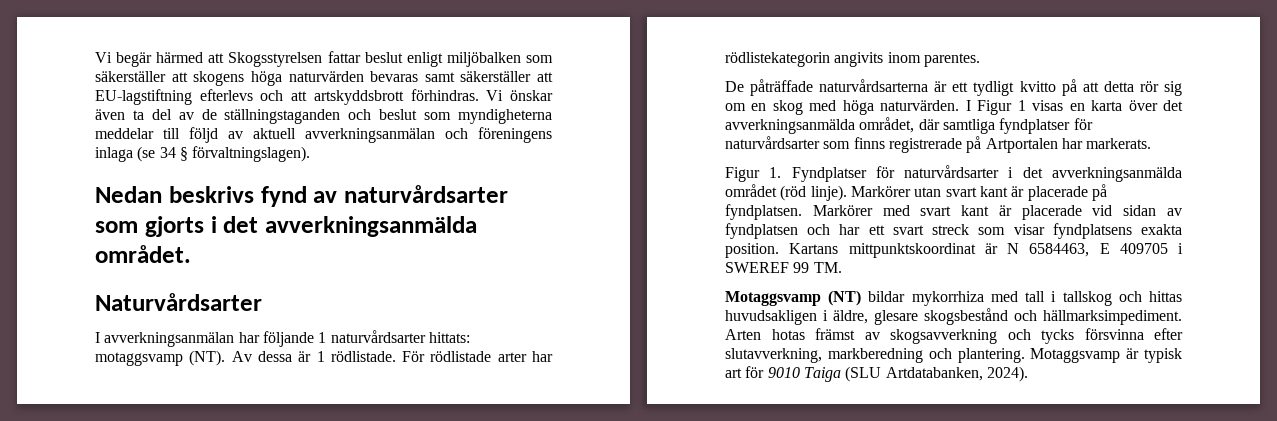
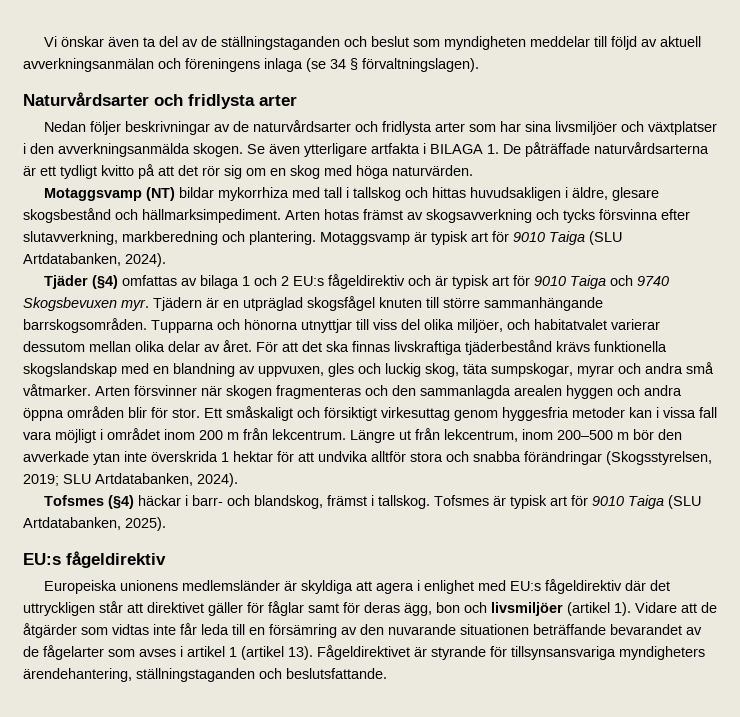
[95,51,553,67] [95,71,553,86] [95,89,504,105] Vi begär härmed att Skogsstyrelsen fattar beslut enligt miljöbalken som säkerställer att skogens höga naturvärden bevaras samt säkerställer att EU-lagstiftning efterlevs och att artskyddsbrott förhindras. Vi -> [43,36,57,47] Vi
[458,109,552,124] myndigheterna -> [443,36,526,50] myndigheten
[95,185,508,207] [95,216,477,237] [95,245,191,263] [95,293,262,311] [95,330,470,347] [95,350,554,366] [725,52,980,67] Nedan beskrivs fynd av naturvårdsarter som gjorts i det avverkningsanmälda området. // Naturvårdsarter // I avverkningsanmälan har följande 1 naturvårdsarter hittats: motaggsvamp (NT). Av dessa är 1 rödlistade. För rödlistade arter har rödlistekategorin angivits inom parentes. // -> [23,92,297,109] [43,120,717,135] [23,143,499,157] Naturvårdsarter och fridlysta arter // Nedan följer beskrivningar av de naturvårdsarter och fridlysta arter som har sina livsmiljöer och växtplatser i den avverkningsanmälda skogen. Se även ytterligare artfakta i BILAGA 1.
[1103,81,1134,92] detta -> [178,165,198,176] det
[965,100,1183,115] [725,117,1093,134] [725,136,1152,153] [725,165,1182,182] [725,184,1107,201] [725,204,1182,220] [725,223,1182,239] [725,243,1183,258] [725,262,842,273] I Figur 1 visas en karta över det avverkningsanmälda området, där samtliga fyndplatser för naturvårdsarter som finns registrerade på Artportalen har markerats. // Figur 1. Fyndplatser för naturvårdsarter i det avverkningsanmälda området (röd linje). Markörer utan svart kant är placerade på fyndplatsen. Markörer med svart kant är placerade vid sidan av fyndplatsen och har ett svart streck som visar fyndplatsens exakta position. Kartans mittpunktskoordinat är N 6584463, E 409705 i SWEREF 99 TM. -> (473, 170) none
(1028, 374) none -> [43,274,669,289] [23,296,603,311] [23,318,660,333] [23,340,667,355] [23,362,714,377] [23,384,682,399] [23,406,717,421] [23,428,682,443] [23,451,712,465] [23,473,238,487] [43,495,701,509] [23,517,166,531] [23,551,166,568] [43,579,670,594] [23,601,717,616] [23,623,702,638] [23,645,705,660] [23,668,387,682] // Tjäder (§4) omfattas av bilaga 1 och 2 EU:s fågeldirektiv och är typisk art för 9010 Taiga och 9740 Skogsbevuxen myr. Tjädern är en utpräglad skogsfågel knuten till större sammanhängande barrskogsområden. Tupparna och hönorna utnyttjar till viss del olika miljöer, och habitatvalet varierar dessutom mellan olika delar av året. För att det ska finnas livskraftiga tjäderbestånd krävs funktionella skogslandskap med en blandning av uppvuxen, gles och luckig skog, täta sumpskogar, myrar och andra små våtmarker. Arten försvinner när skogen fragmenteras och den sammanlagda arealen hyggen och andra öppna områden blir för stor. Ett småskaligt och försiktigt virkesuttag genom hyggesfria metoder kan i vissa fall vara möjligt i området inom 200 m från lekcentrum. Längre ut från lekcentrum, inom 200–500 m bör den avverkade ytan inte överskrida 1 hektar för att undvika alltför stora och snabba förändringar (Skogsstyrelsen, 2019; SLU Artdatabanken, 2024). // Tofsmes (§4) häckar i barr- och blandskog, främst i tallskog. Tofsmes är typisk art för 9010 Taiga (SLU Artdatabanken, 2025). // EU:s fågeldirektiv // Europeiska unionens medlemsländer är skyldiga att agera i enlighet med EU:s fågeldirektiv där det uttryckligen står att direktivet gäller för fåglar samt för deras ägg, bon och livsmiljöer (artikel 1). Vidare att de åtgärder som vidtas inte får leda till en försämring av den nuvarande situationen beträffande bevarandet av de fågelarter som avses i artikel 1 (artikel 13). Fågeldirektivet är styrande för tillsynsansvariga myndigheters ärendehantering, ställningstaganden och beslutsfattande.

